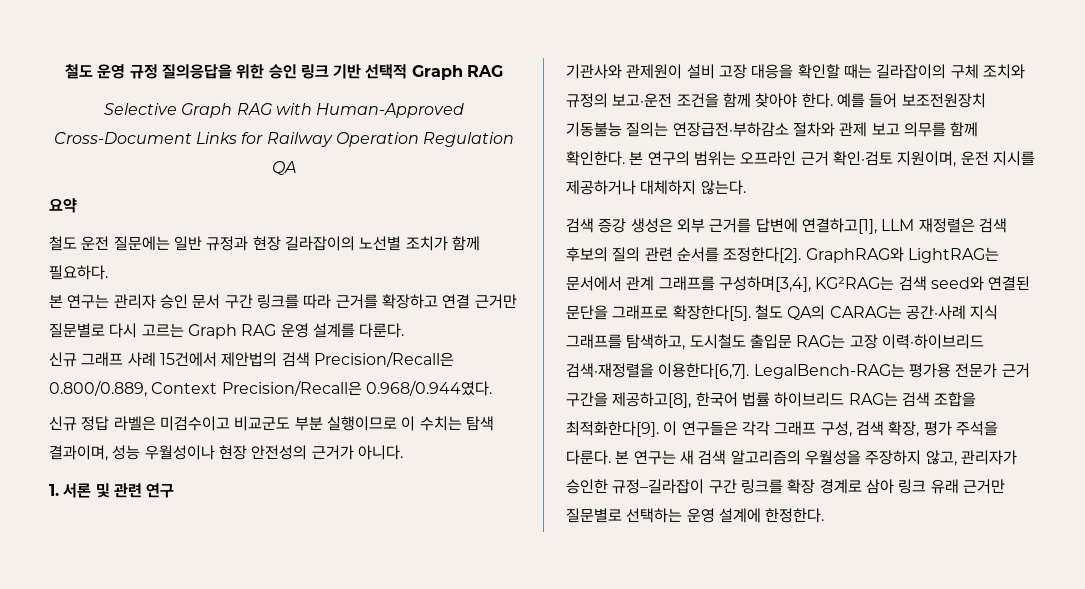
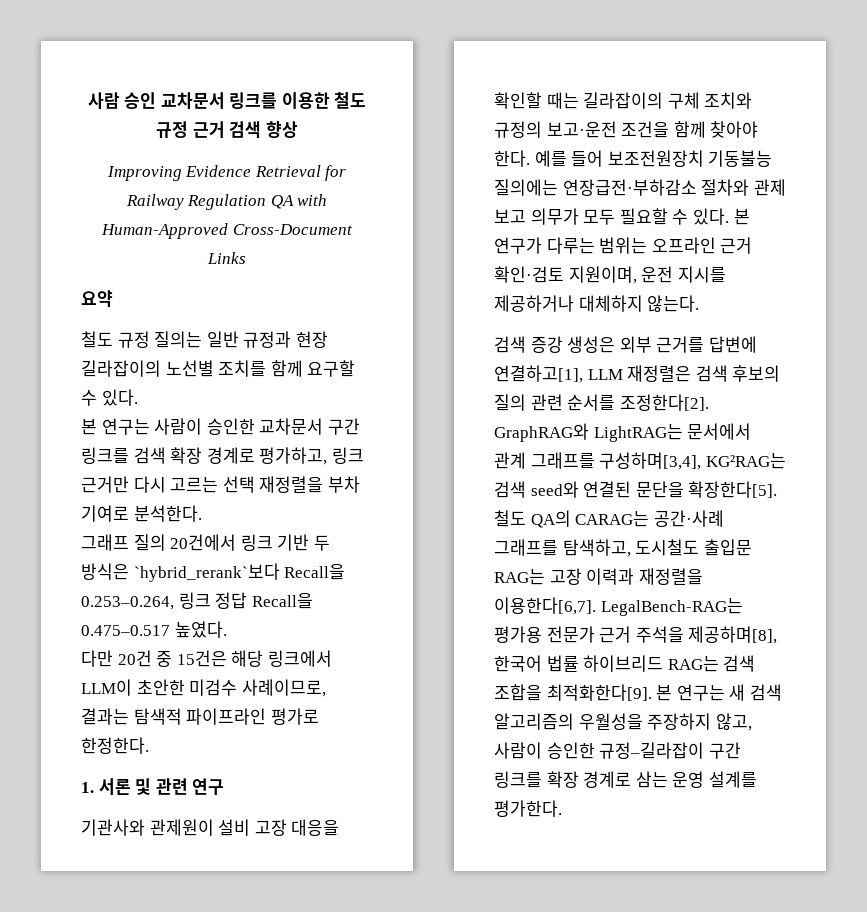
[64,64,504,80] [103,103,273,118] 철도 운영 규정 질의응답을 위한 승인 링크 기반 선택적 Graph RAG // Selective Graph RAG -> [87,92,367,109] [156,121,298,138] [106,165,347,181] [125,194,294,210] 사람 승인 교차문서 링크를 이용한 철도 규정 근거 검색 향상 // Improving Evidence Retrieval for Railway Regulation QA
[241,132,515,147] [272,161,296,175] for Railway Operation Regulation QA -> (246, 258) none
[81,236,170,251] 운전 질문에는 -> [117,331,203,348] 규정 질의는
[405,236,480,251] [49,265,108,280] [49,294,517,309] [49,323,405,339] [49,351,454,367] [49,380,492,397] [49,416,494,431] [49,445,403,461] 조치가 함께 필요하다. // 본 연구는 관리자 승인 문서 구간 링크를 따라 근거를 확장하고 연결 근거만 질문별로 다시 고르는 Graph RAG 운영 설계를 다룬다. // 신규 그래프 사례 15건에서 제안법의 검색 Precision/Recall은 0.800/0.889, Context Precision/Recall은 0.968/0.944였다. // 신규 정답 라벨은 미검수이고 비교군도 부분 실행이므로 이 수치는 탐색 결과이며, 성능 우월성이나 현장 안전성의 근거가 아니다. -> [218,360,356,377] [81,389,138,406] [81,418,360,435] [81,447,364,465] [81,476,360,493] [81,505,202,522] [81,534,330,551] [81,563,346,582] [81,592,313,610] [81,621,227,638] [81,650,332,667] [81,679,326,697] [81,708,319,725] [81,737,149,754] 조치를 함께 요구할 수 있다. // 본 연구는 사람이 승인한 교차문서 구간 링크를 검색 확장 경계로 평가하고, 링크 근거만 다시 고르는 선택 재정렬을 부차 기여로 분석한다. // 그래프 질의 20건에서 링크 기반 두 방식은 `hybrid_rerank`보다 Recall을 0.253–0.264, 링크 정답 Recall을 0.475–0.517 높였다. // 다만 20건 중 15건은 해당 링크에서 LLM이 초안한 미검수 사례이므로, 결과는 탐색적 파이프라인 평가로 한정한다.
[626,122,669,137] 질의는 -> [494,179,558,196] 질의에는
[903,122,979,137] [566,151,690,166] 의무를 함께 확인한다. 본 연구의 -> [530,208,750,225] [494,237,595,254] 의무가 모두 필요할 수 있다. 본 연구가 다루는
[612,305,669,320] 그래프로 -> (684, 489) none
[970,305,999,320] 지식 -> (724, 518) none
[881,334,984,349] [566,363,654,378] 이력·하이브리드 검색·재정렬을 -> [586,568,703,585] 이력과 재정렬을
[566,392,692,408] 구간을 제공하고[8], -> [635,626,778,644] 주석을 제공하며[8],
[663,421,998,437] [566,450,611,465] 이 연구들은 각각 그래프 구성, 검색 확장, 평가 주석을 다룬다. -> (652, 692) none
[960,450,1017,465] 관리자가 -> [494,742,542,759] 사람이
[865,479,1005,494] [566,508,825,523] 삼아 링크 유래 근거만 질문별로 선택하는 운영 설계에 한정한다. -> [635,771,757,788] [494,800,562,817] 삼는 운영 설계를 평가한다.

